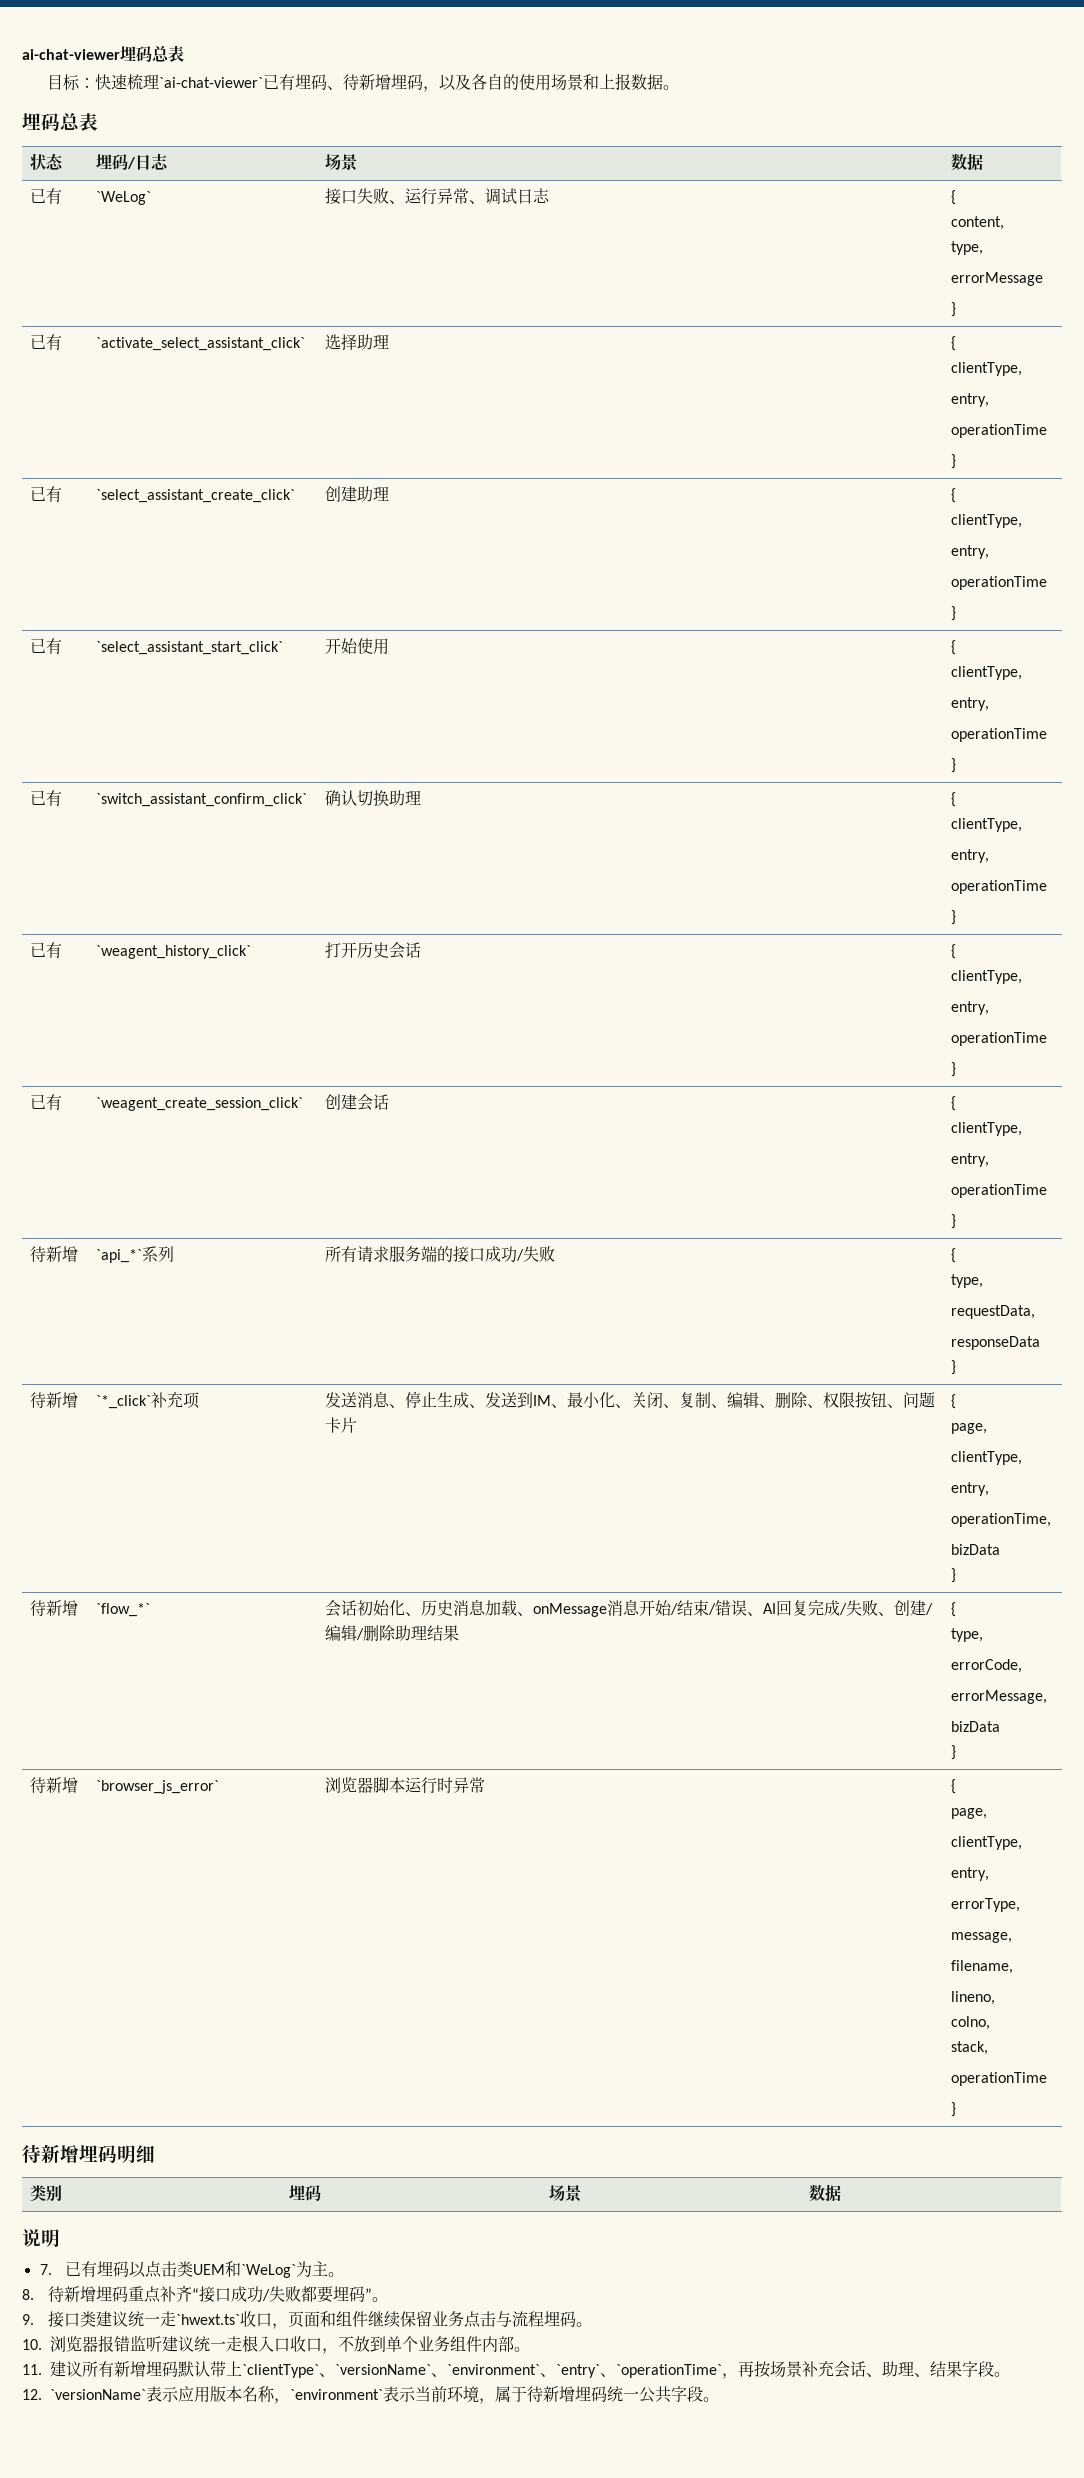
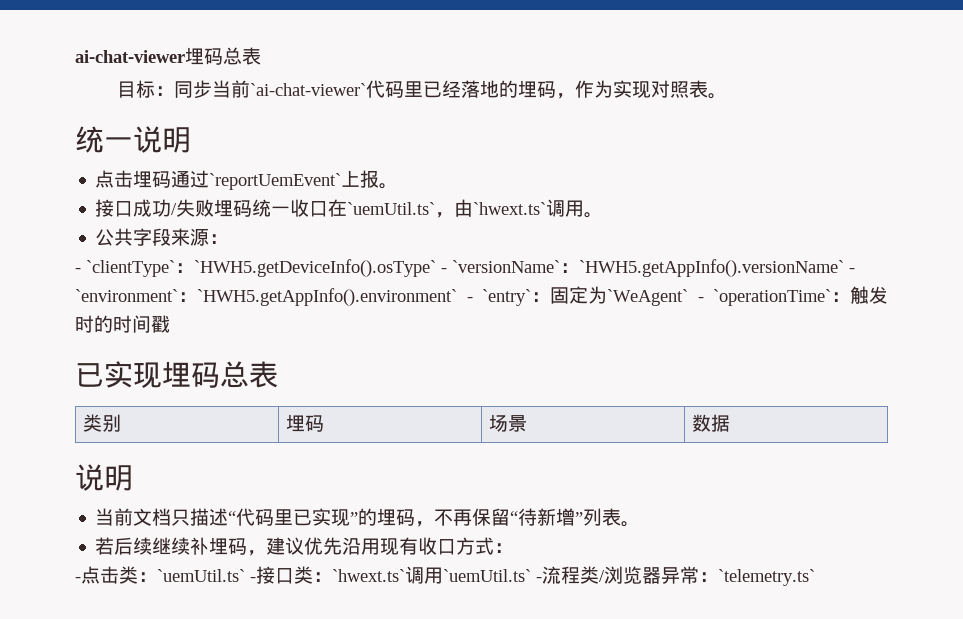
[94,73,679,92] [22,113,98,131] [30,153,65,170] [96,153,170,170] [325,154,359,171] [951,153,984,171] [30,188,63,204] [96,191,152,205] [325,188,551,205] [951,190,957,205] [951,216,1005,230] [951,241,984,255] [951,272,1044,286] [951,302,957,317] [30,334,63,350] [96,337,306,351] [325,334,390,350] [951,336,957,351] [951,362,1023,376] [951,393,990,407] [951,424,1048,438] [951,454,957,469] [30,486,63,502] [96,489,296,503] [325,486,390,502] [951,488,957,503] [951,514,1023,528] [951,545,990,559] [951,576,1048,590] [951,606,957,621] [30,638,63,654] [96,641,284,655] [325,638,390,655] [951,640,957,655] [951,666,1023,680] [951,697,990,711] [951,728,1048,742] [951,758,957,773] [30,790,63,806] [96,793,308,807] [325,790,422,807] [951,792,957,807] [951,818,1023,832] [951,849,990,863] [951,880,1048,894] [951,910,957,925] [30,942,63,958] [96,945,252,959] [325,942,422,959] [951,944,957,959] [951,970,1023,984] [951,1001,990,1015] [951,1032,1048,1046] [951,1062,957,1077] [30,1094,63,1110] [96,1097,304,1111] [325,1094,390,1111] [951,1096,957,1111] [951,1122,1023,1136] [951,1153,990,1167] [951,1184,1048,1198] [951,1214,957,1229] [30,1246,79,1262] [96,1246,175,1263] [325,1246,556,1263] [951,1248,957,1263] [951,1274,984,1288] [951,1305,1036,1319] [951,1336,1041,1350] [951,1360,957,1375] [30,1392,79,1408] [96,1392,201,1409] [325,1391,936,1409] [325,1417,358,1433] [951,1394,957,1409] [951,1423,988,1434] [951,1451,1023,1465] [951,1482,990,1496] [951,1513,1052,1527] [951,1544,1001,1555] [951,1568,957,1583] [30,1600,79,1616] [96,1603,151,1617] [325,1600,934,1617] [325,1625,460,1641] [951,1602,957,1617] [951,1628,984,1642] [951,1659,1023,1673] [951,1690,1048,1704] [951,1721,1001,1732] [951,1745,957,1760] [30,1777,79,1793] [96,1780,220,1794] [325,1777,486,1794] [951,1779,957,1794] [951,1808,988,1819] [951,1836,1023,1850] [951,1867,990,1881] [951,1898,1021,1912] [951,1932,1013,1943] [951,1960,1014,1974] [951,1991,996,2005] [951,2016,991,2030] [951,2041,989,2055] [951,2072,1048,2086] [951,2102,957,2117] [22,2144,155,2163] 快速梳理`ai-chat-viewer`已有埋码、待新增埋码，以及各自的使用场景和上报数据。 // 埋码总表 // 状态 | 埋码/日志 | 场景 | 数据 // 已有 | `WeLog` | 接口失败、运行异常、调试日志 | { // content, // type, // errorMessage // } // 已有 | `activate_select_assistant_click` | 选择助理 | { // clientType, // entry, // operationTime // } // 已有 | `select_assistant_create_click` | 创建助理 | { // clientType, // entry, // operationTime // } // 已有 | `select_assistant_start_click` | 开始使用 | { // clientType, // entry, // operationTime // } // 已有 | `switch_assistant_confirm_click` | 确认切换助理 | { // clientType, // entry, // operationTime // } // 已有 | `weagent_history_click` | 打开历史会话 | { // clientType, // entry, // operationTime // } // 已有 | `weagent_create_session_click` | 创建会话 | { // clientType, // entry, // operationTime // } // 待新增 | `api_*`系列 | 所有请求服务端的接口成功/失败 | { // type, // requestData, // responseData // } // 待新增 | `*_click`补充项 | 发送消息、停止生成、发送到IM、最小化、关闭、复制、编辑、删除、权限按钮、问题卡片 | { // page, // clientType, // entry, // operationTime, // bizData // } // 待新增 | `flow_*` | 会话初始化、历史消息加载、onMessage消息开始/结束/错误、AI回复完成/失败、创建/编辑/删除助理结果 | { // type, // errorCode, // errorMessage, // bizData // } // 待新增 | `browser_js_error` | 浏览器脚本运行时异常 | { // page, // clientType, // entry, // errorType, // message, // filename, // lineno, // colno, // stack, // operationTime // } // 待新增埋码明细 -> [174,80,728,99] [75,126,191,153] [95,170,399,190] [95,199,604,218] [95,228,229,246] [75,259,855,277] [75,286,888,306] [75,315,170,333] [75,361,278,388] 同步当前`ai-chat-viewer`代码里已经落地的埋码，作为实现对照表。 // 统一说明 // 点击埋码通过`reportUemEvent`上报。 // 接口成功/失败埋码统一收口在`uemUtil.ts`，由`hwext.ts`调用。 // 公共字段来源： // - `clientType`：`HWH5.getDeviceInfo().osType` - `versionName`：`HWH5.getAppInfo().versionName` - `environment`：`HWH5.getAppInfo().environment` - `entry`：固定为`WeAgent` - `operationTime`：触发时的时间戳 // 已实现埋码总表
[39,2261,345,2278] [22,2285,388,2303] [22,2311,592,2329] [22,2335,530,2354] [22,2361,1010,2379] [22,2386,719,2404] 7.已有埋码以点击类UEM和`WeLog`为主。 // 8.待新增埋码重点补齐“接口成功/失败都要埋码”。 // 9.接口类建议统一走`hwext.ts`收口，页面和组件继续保留业务点击与流程埋码。 // 10.浏览器报错监听建议统一走根入口收口，不放到单个业务组件内部。 // 11.建议所有新增埋码默认带上`clientType`、`versionName`、`environment`、`entry`、`operationTime`，再按场景补充会话、助理、结果字段。 // 12. `versionName`表示应用版本名称，`environment`表示当前环境，属于待新增埋码统一公共字段。 -> [95,508,641,527] [95,537,514,556] [75,566,815,586] 当前文档只描述“代码里已实现”的埋码，不再保留“待新增”列表。 // 若后续继续补埋码，建议优先沿用现有收口方式： // -点击类：`uemUtil.ts` -接口类：`hwext.ts`调用`uemUtil.ts` -流程类/浏览器异常：`telemetry.ts`

